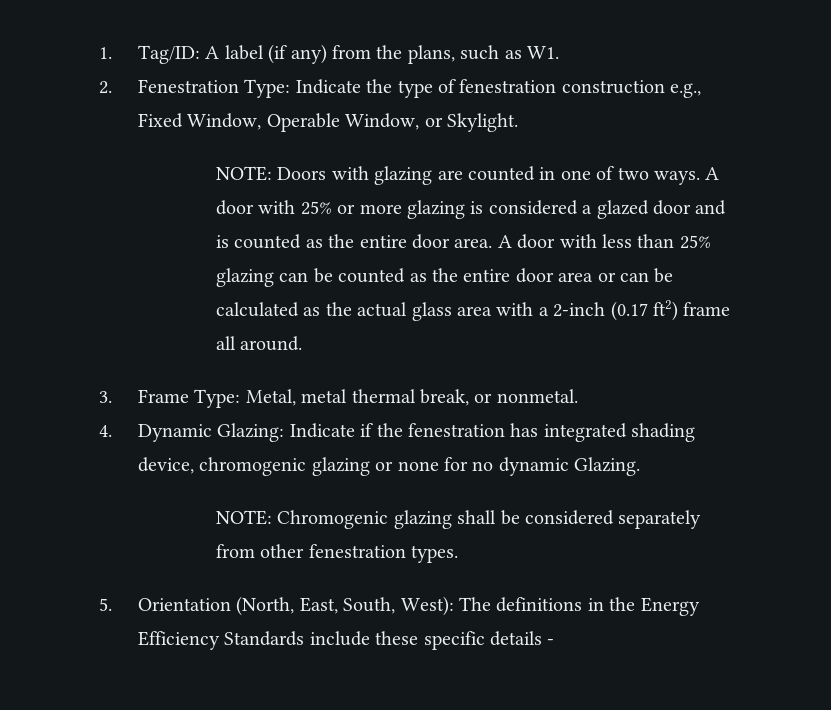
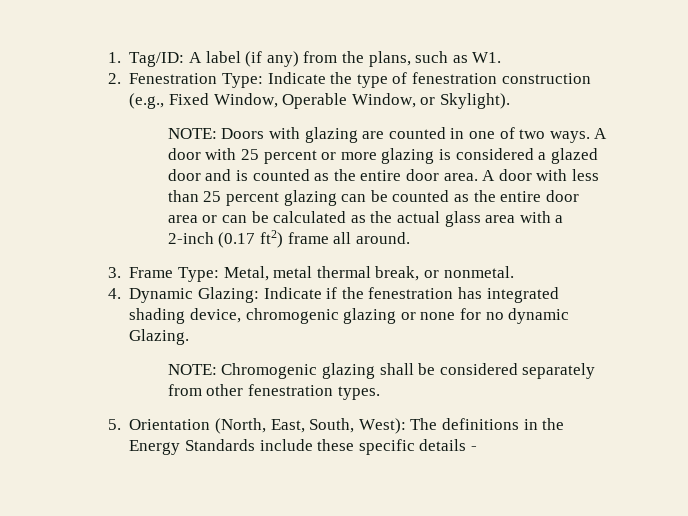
[670,83,702,98] e.g., -> [129,93,165,109] (e.g.,
[446,113,518,132] Skylight. -> [439,93,510,109] Skylight).
[300,201,332,215] 25% -> [240,149,317,164] 25 percent
[679,235,711,249] 25% -> [203,191,279,206] 25 percent
[137,631,220,650] Efficiency -> (181, 447) none

